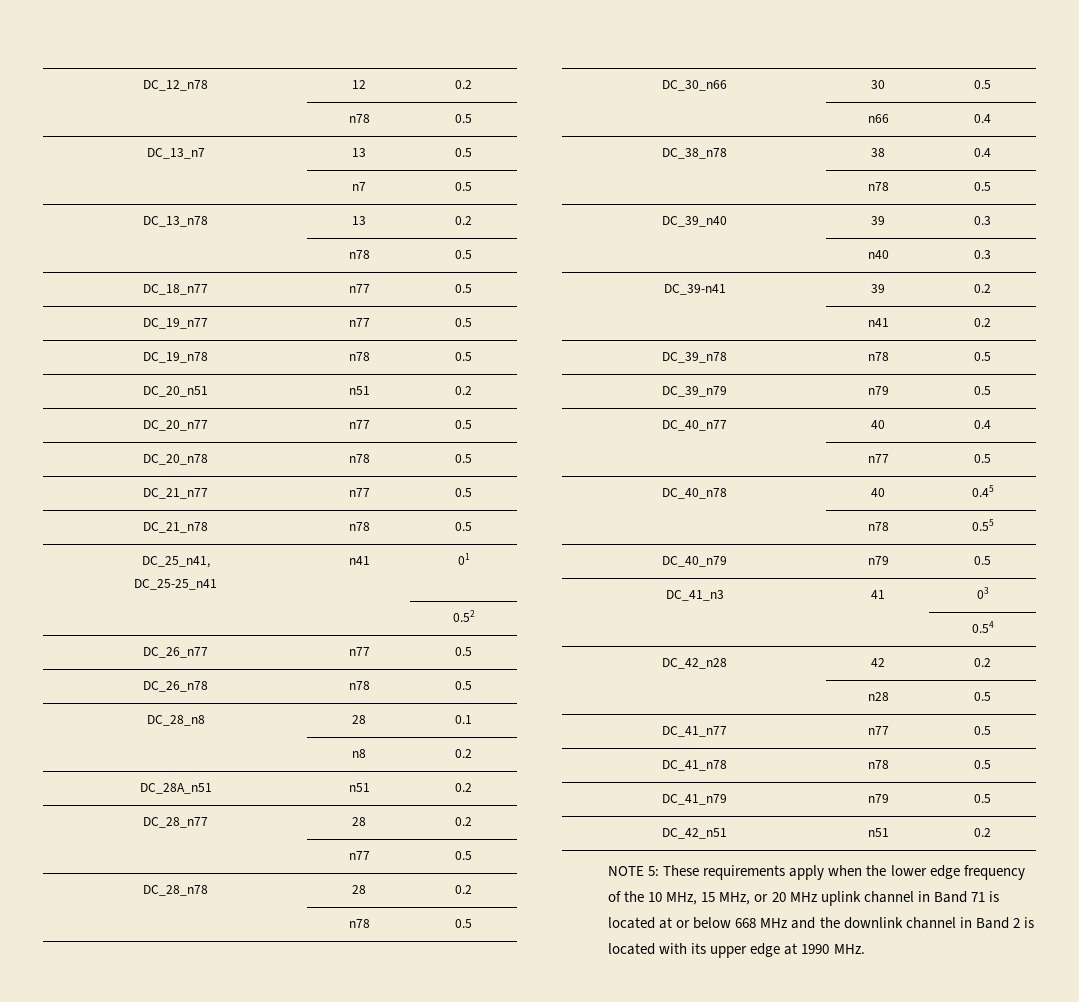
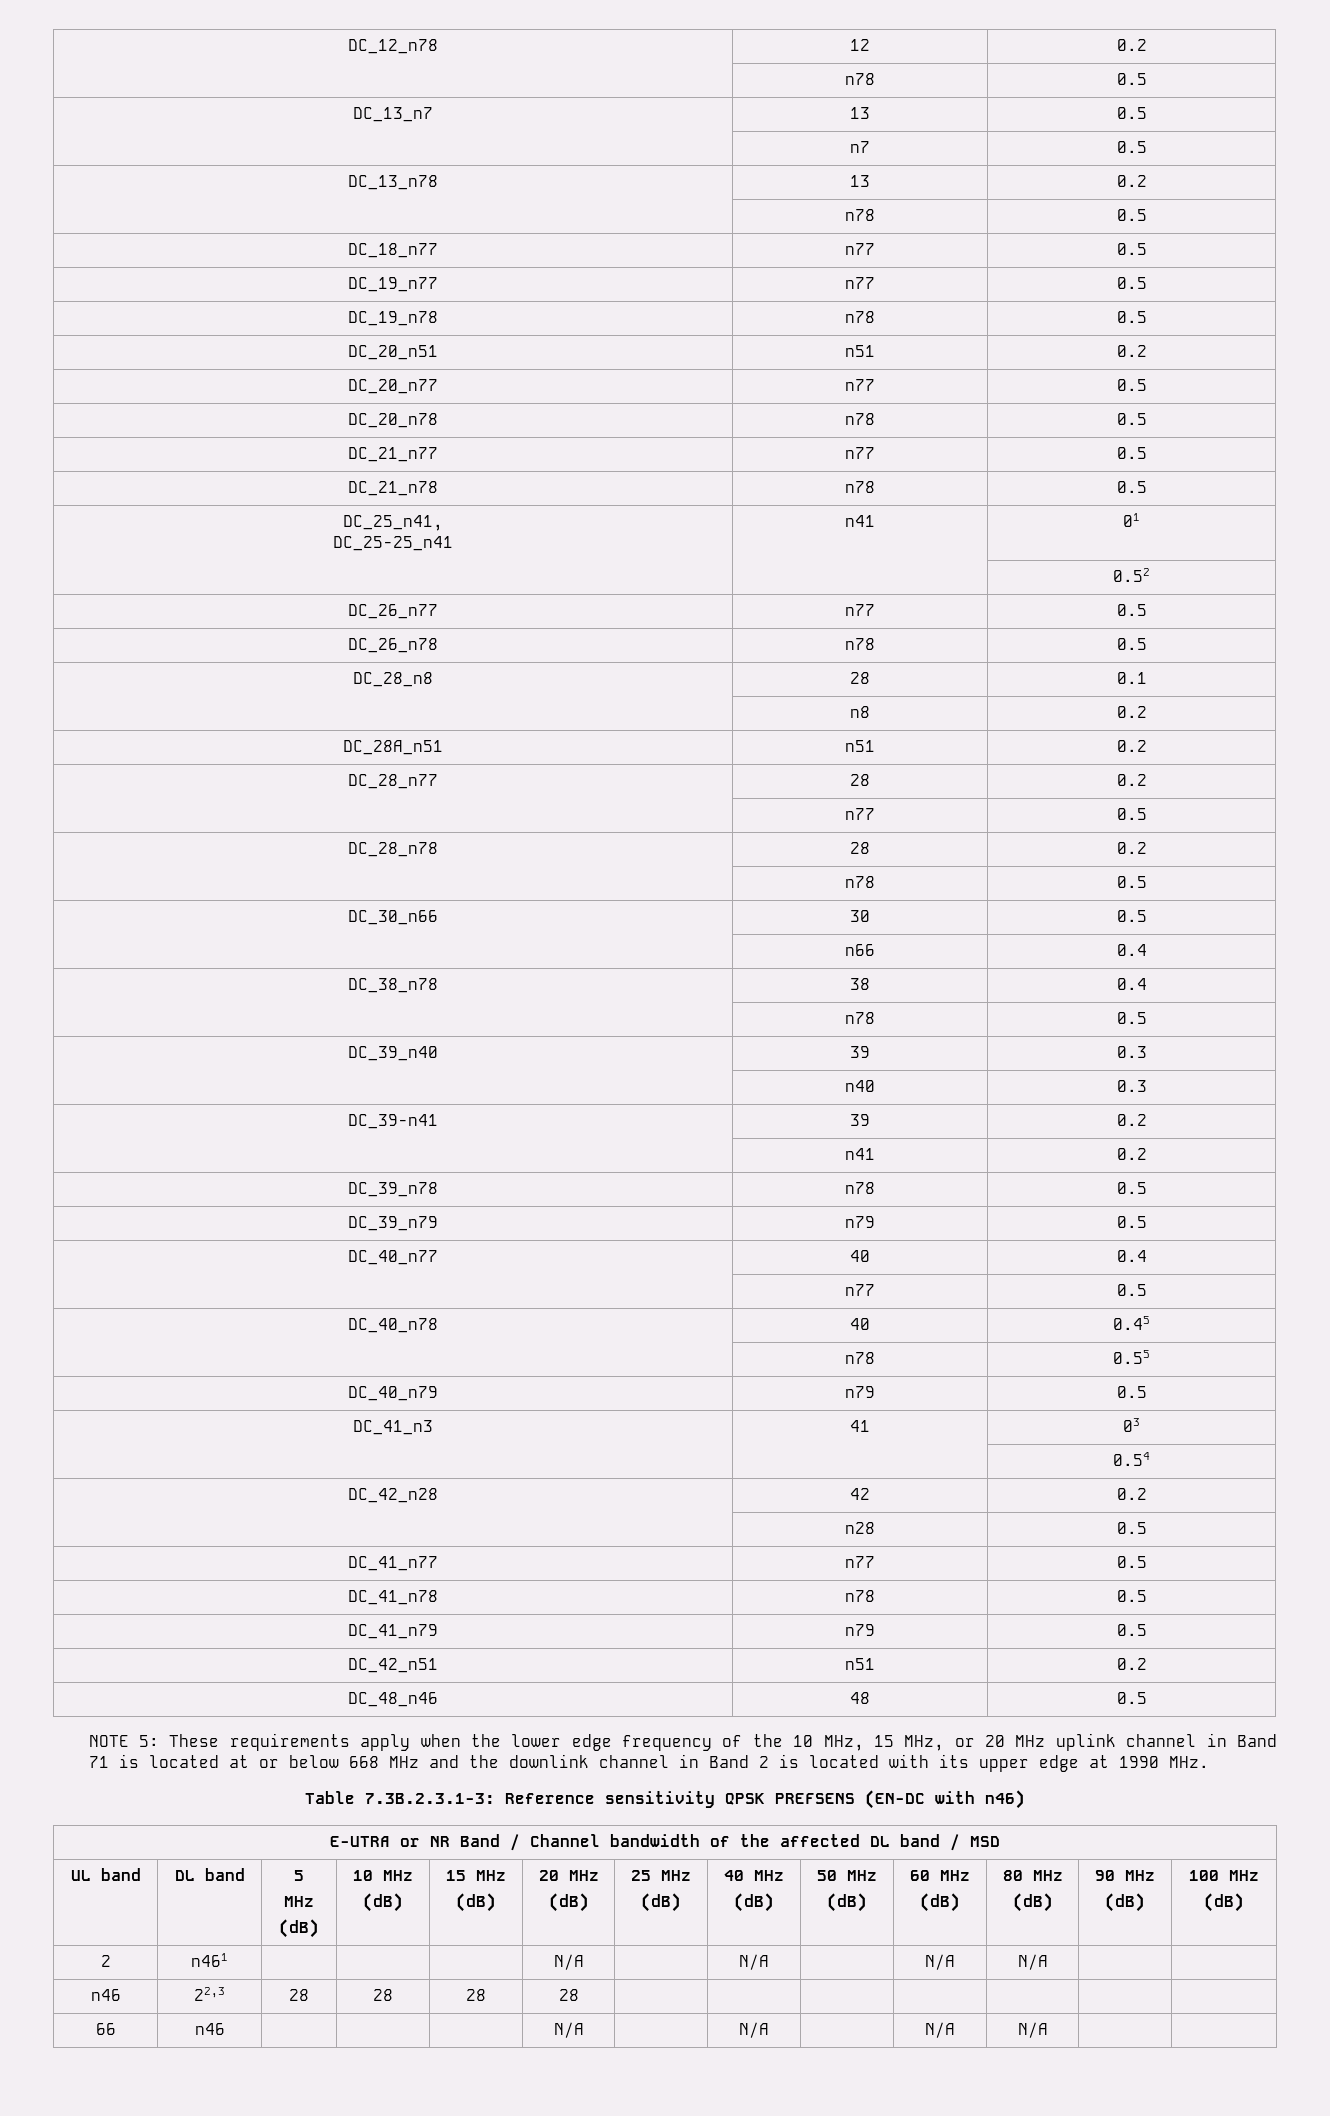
(991, 832) none -> [348,1692,438,1707] [850,1692,870,1704] [1116,1692,1147,1704] // DC_48_n46 | 48 | 0.5
(865, 949) none -> [305,1790,1025,1809] [330,1834,1000,1851] [70,1868,141,1881] [174,1868,245,1881] [294,1870,304,1881] [284,1896,314,1907] [279,1919,319,1938] [353,1870,414,1881] [363,1893,404,1912] [446,1870,507,1881] [456,1893,497,1912] [538,1870,599,1881] [548,1893,589,1912] [631,1870,691,1881] [641,1893,681,1912] [724,1870,784,1881] [734,1893,774,1912] [817,1870,877,1881] [827,1893,867,1912] [910,1870,970,1881] [920,1893,960,1912] [1002,1870,1063,1881] [1012,1893,1053,1912] [1095,1870,1155,1881] [1105,1893,1145,1912] [1189,1870,1259,1881] [1204,1893,1244,1912] [100,1955,111,1967] [191,1953,228,1967] [553,1954,584,1970] [739,1954,769,1970] [925,1954,955,1970] [1017,1954,1048,1970] [90,1989,121,2001] [194,1987,225,2001] [289,1989,309,2001] [373,1989,394,2001] [466,1989,487,2001] [558,1989,579,2001] [95,2023,116,2035] [194,2023,225,2035] [553,2022,584,2038] [739,2022,769,2038] [925,2022,955,2038] [1017,2022,1048,2038] // Table 7.3B.2.3.1-3: Reference sensitivity QPSK PREFSENS (EN-DC with n46) // E-UTRA or NR Band / Channel bandwidth of the affected DL band / MSD // UL band | DL band | 5 // MHz // (dB) | 10 MHz // (dB) | 15 MHz // (dB) | 20 MHz // (dB) | 25 MHz // (dB) | 40 MHz // (dB) | 50 MHz // (dB) | 60 MHz // (dB) | 80 MHz // (dB) | 90 MHz // (dB) | 100 MHz // (dB) // 2 | n461 | | | | N/A | | N/A | | N/A | N/A | | // n46 | 22,3 | 28 | 28 | 28 | 28 | | | | | | | // 66 | n46 | | | | N/A | | N/A | | N/A | N/A | |

